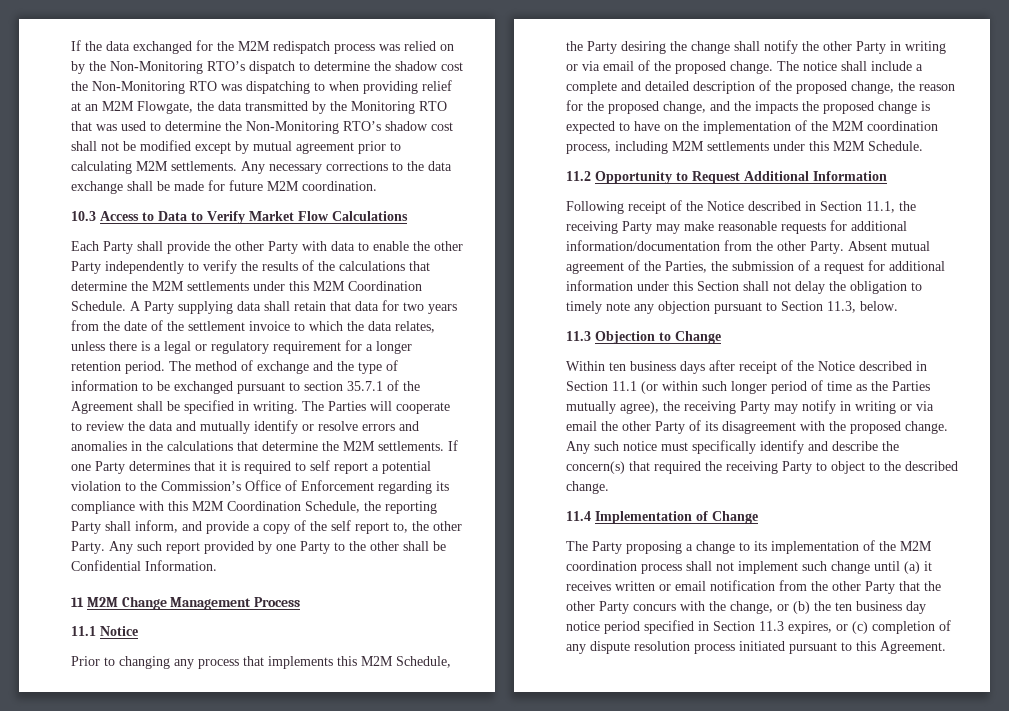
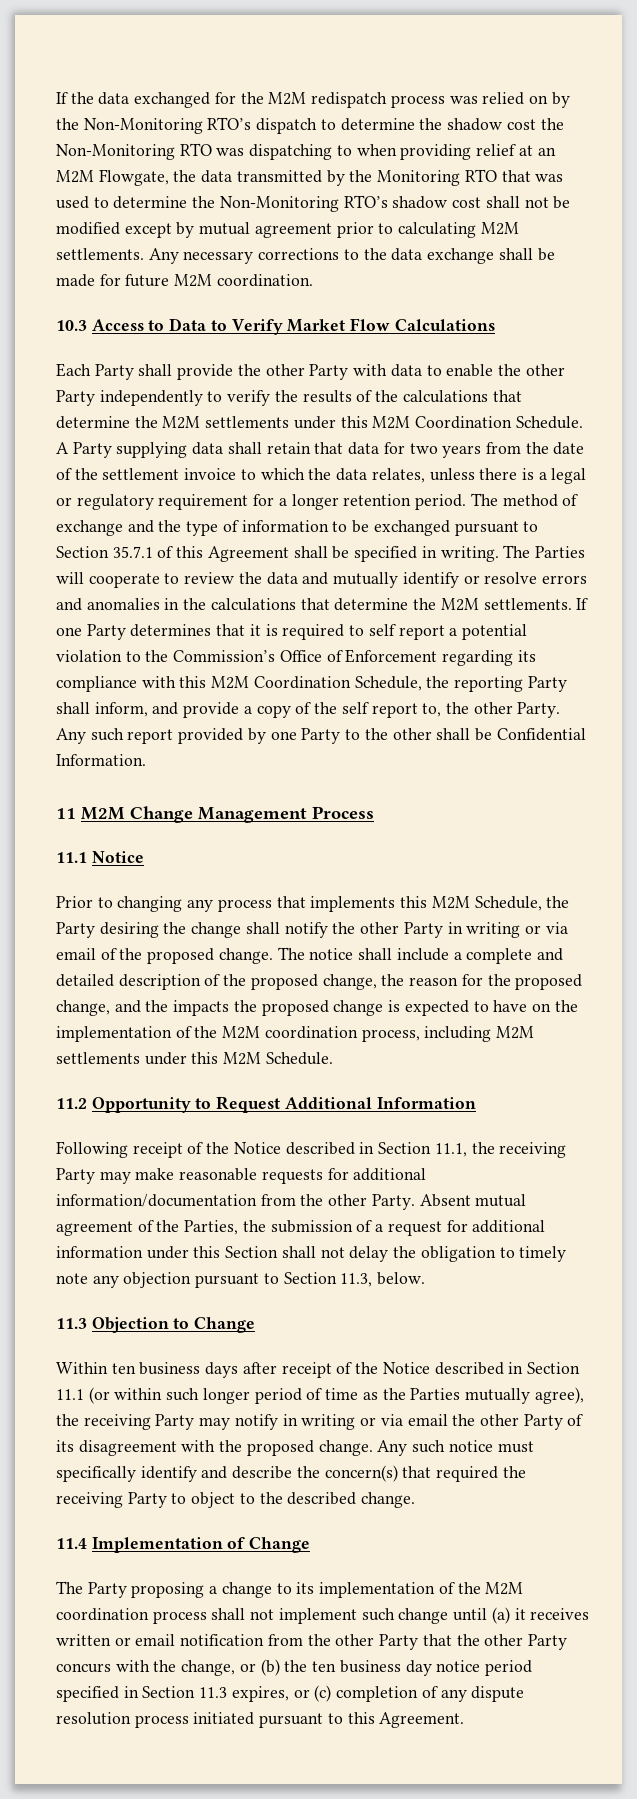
[304,381,343,391] section -> [56,546,109,558] Section
[403,381,420,391] the -> [176,546,204,558] this

